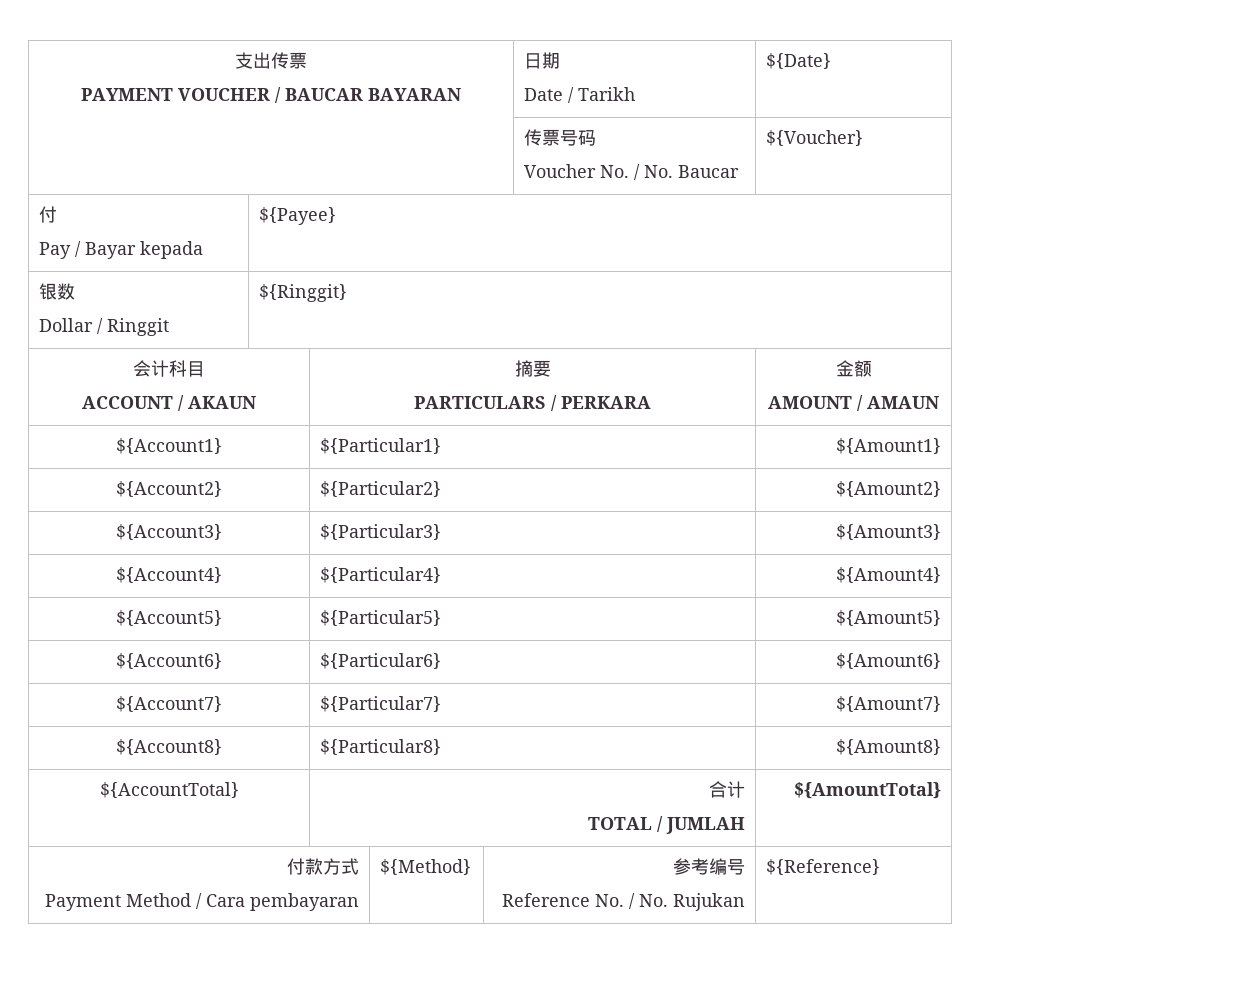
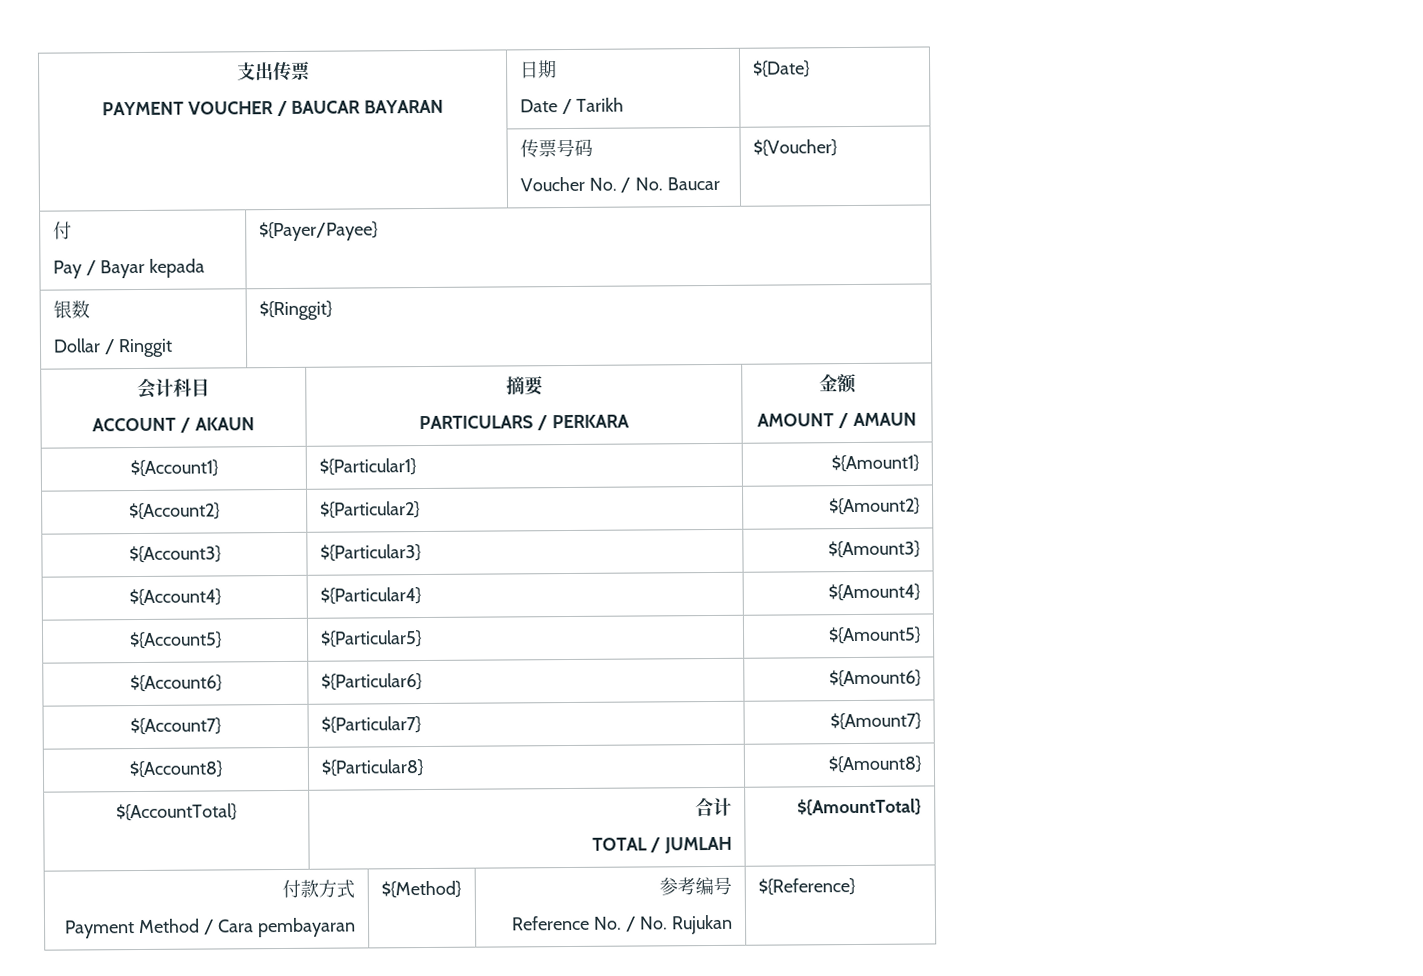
[258,207,336,225] ${Payee} -> [258,221,379,242] ${Payer/Payee}

